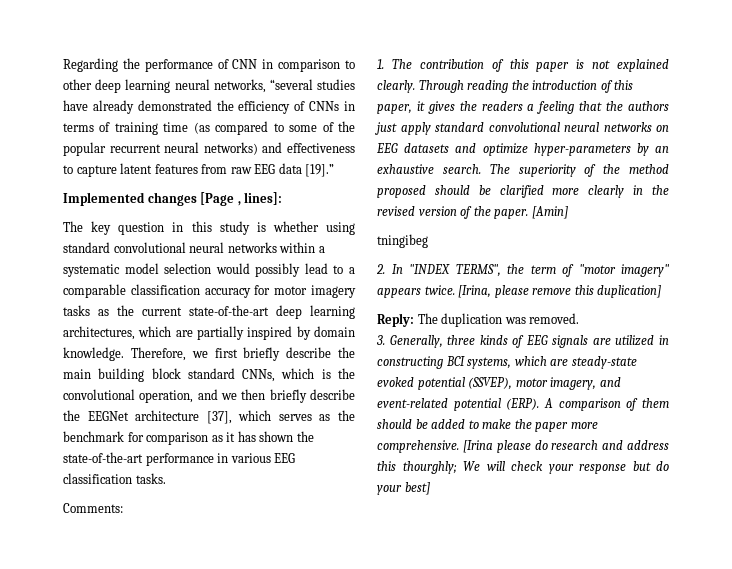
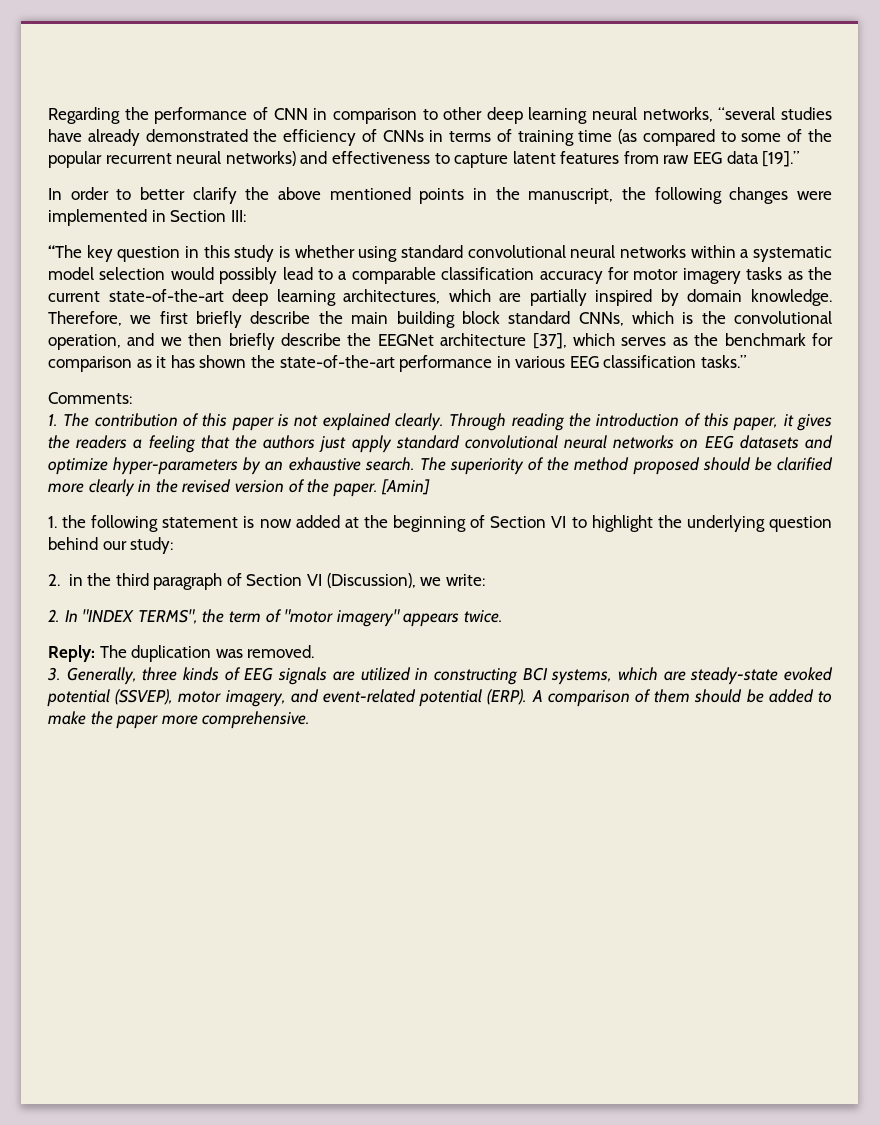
[63,192,283,206] [63,221,83,232] Implemented changes [Page , lines]: // The -> [48,187,832,204] [48,209,246,226] [48,245,82,258] In order to better clarify the above mentioned points in the manuscript, the following changes were implemented in Section III: // “The
[135,473,166,484] tasks. -> [701,355,747,368] tasks.”
[377,234,428,248] tningibeg -> [48,515,833,532] [48,537,174,554] [48,573,485,590] 1. the following statement is now added at the beginning of Section VI to highlight the underlying question behind our study: // 2. in the third paragraph of Section VI (Discussion), we write:
[458,285,662,298] [Irina, please remove this duplication] -> (503, 616) none
[462,440,669,453] [377,461,669,474] [377,482,430,495] [Irina please do research and address this thourghly; We will check your response but do your best] -> (311, 720) none

